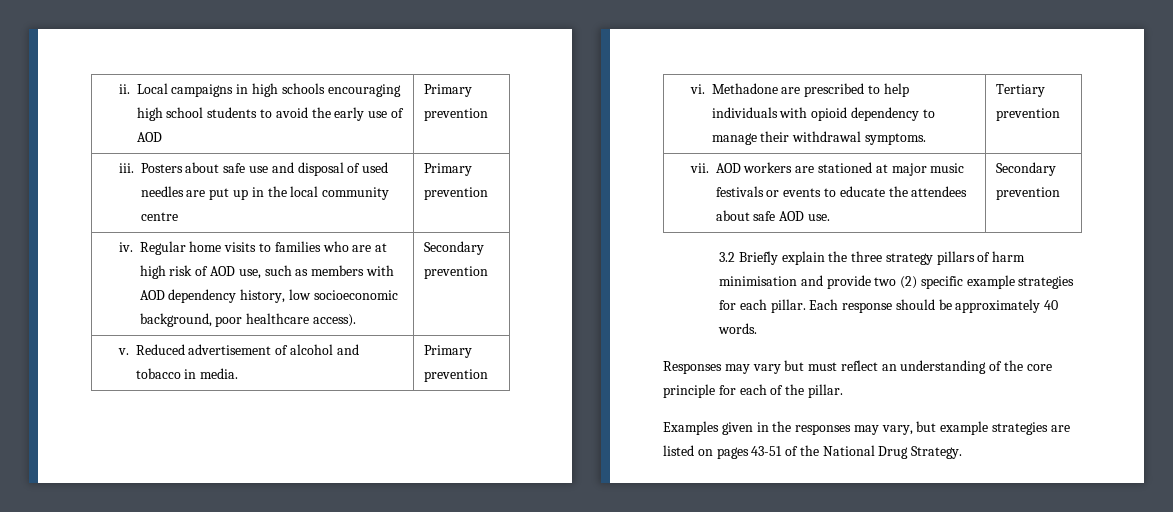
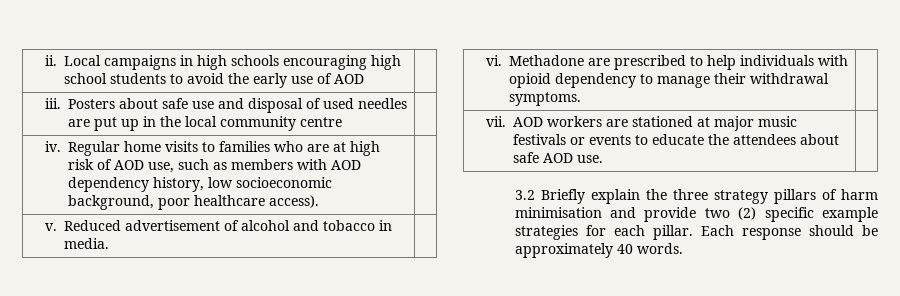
[423,84,472,97] [423,108,488,121] Primary prevention -> (364, 79) none
[423,163,472,176] [423,187,488,200] Primary prevention -> (342, 122) none
[423,241,484,255] [423,266,488,279] Secondary prevention -> (319, 201) none
[423,345,472,358] [423,369,488,382] Primary prevention -> (109, 243) none
[995,84,1045,97] [995,108,1060,121] Tertiary prevention -> (581, 99) none
[995,162,1056,176] [995,187,1060,200] Secondary prevention -> (603, 159) none
[663,360,1052,374] [663,384,843,398] [663,421,1070,435] [663,445,963,459] // Responses may vary but must reflect an understanding of the core principle for each of the pillar. // Examples given in the responses may vary, but example strategies are listed on pages 43-51 of the National Drug Strategy. -> (683, 248) none

